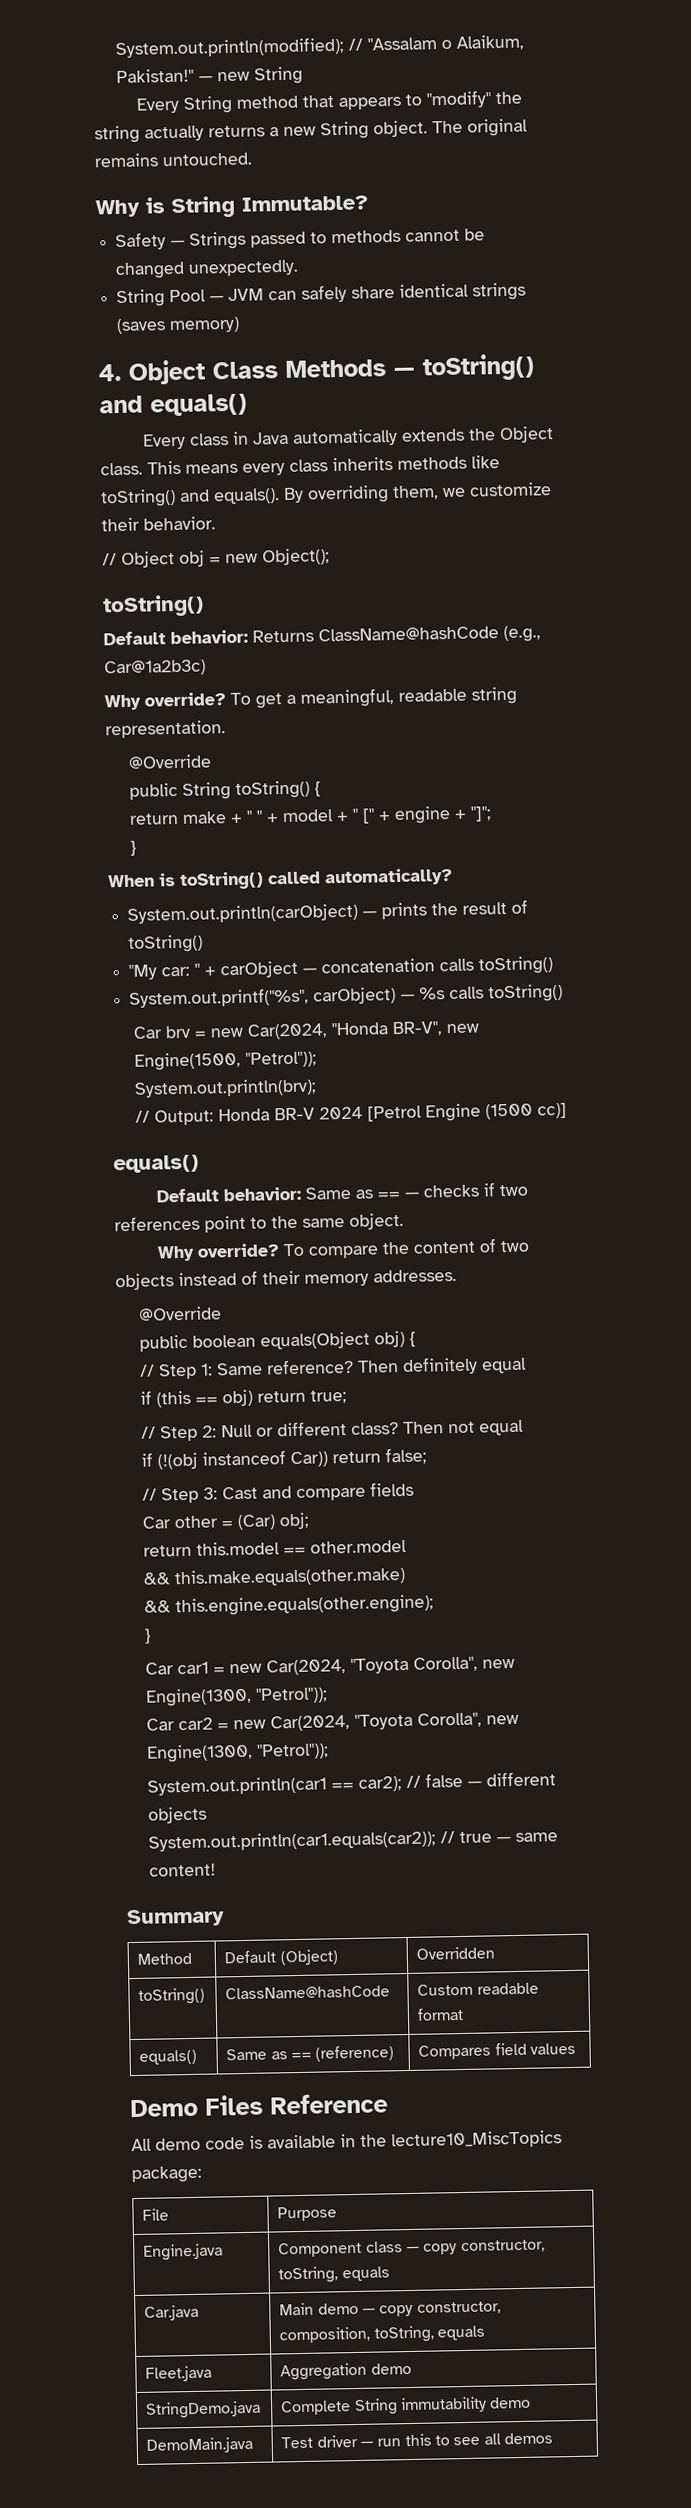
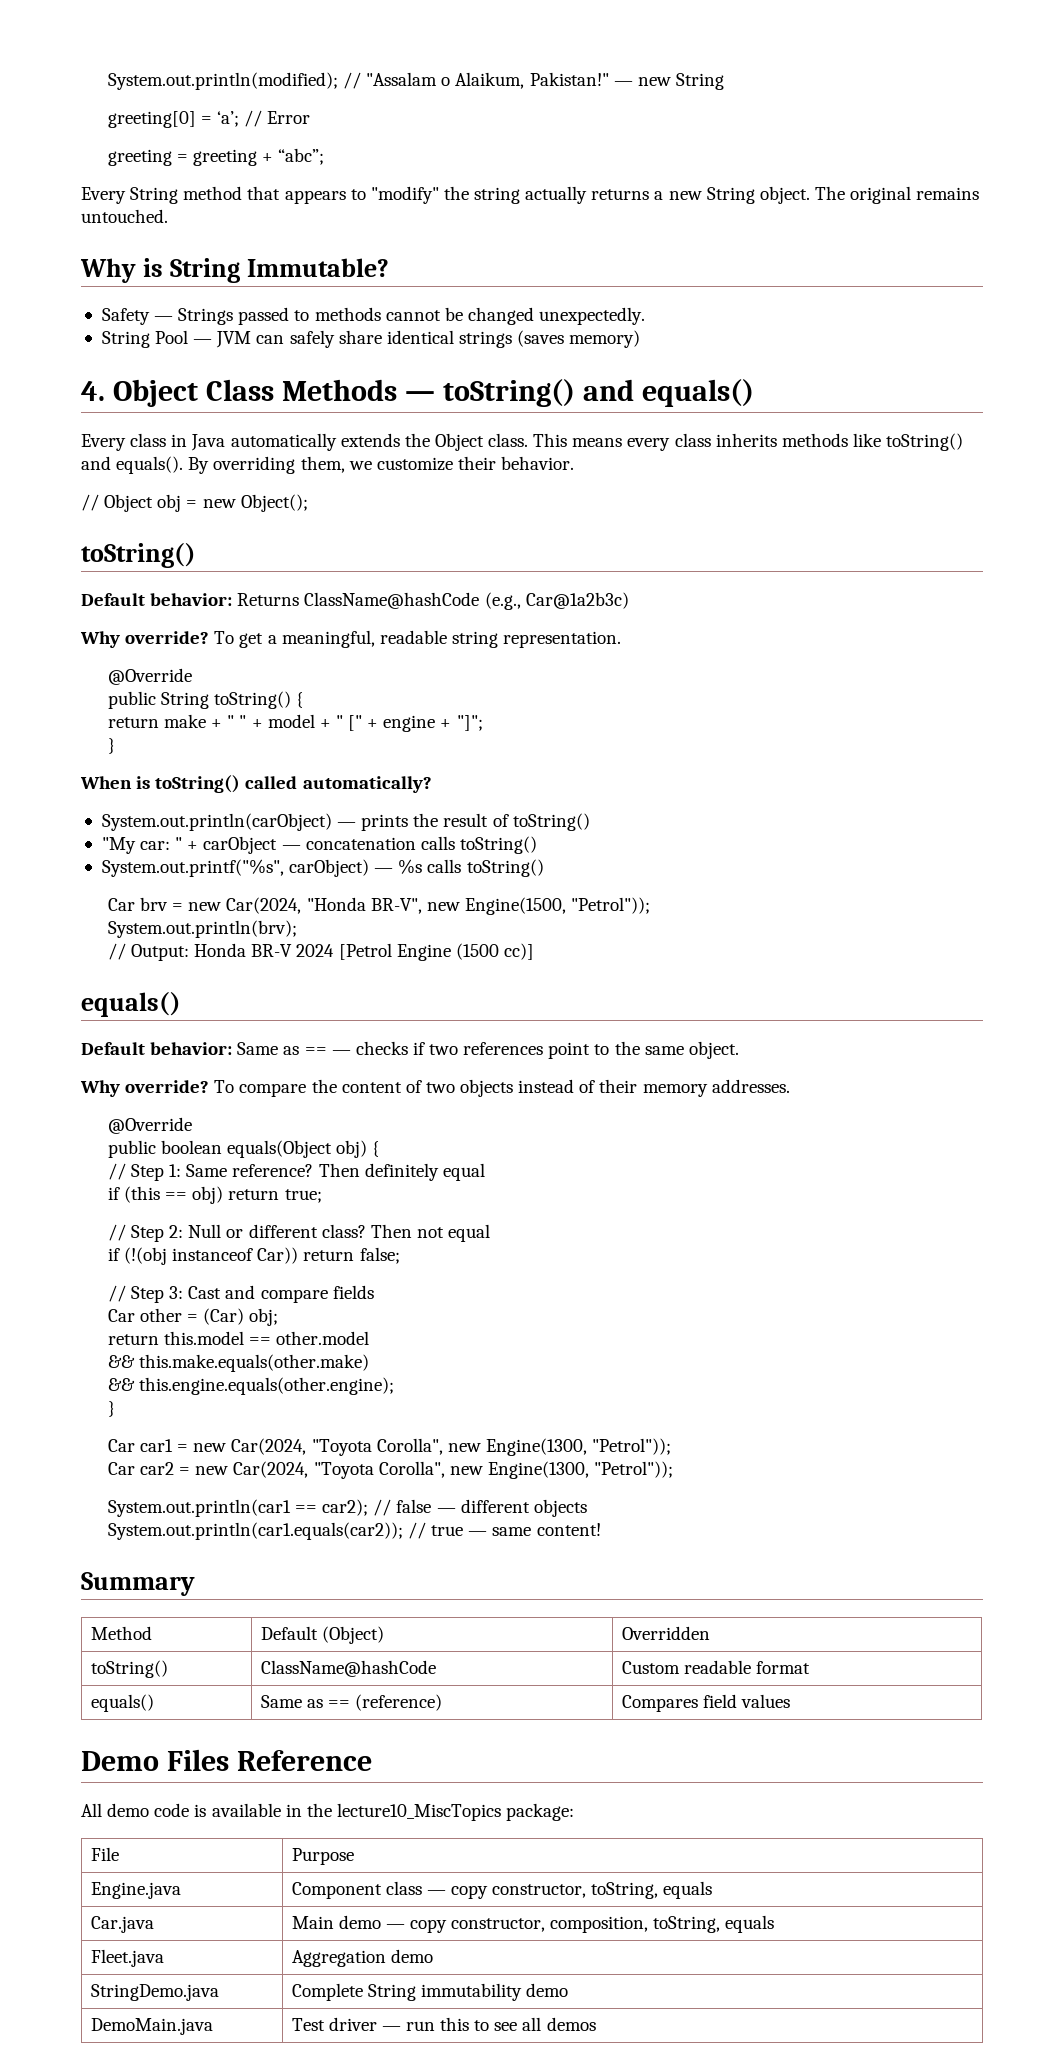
(303, 75) none -> [107,110,311,128] [107,148,325,166] // greeting[0] = ‘a’; // Error // greeting = greeting + “abc”;

